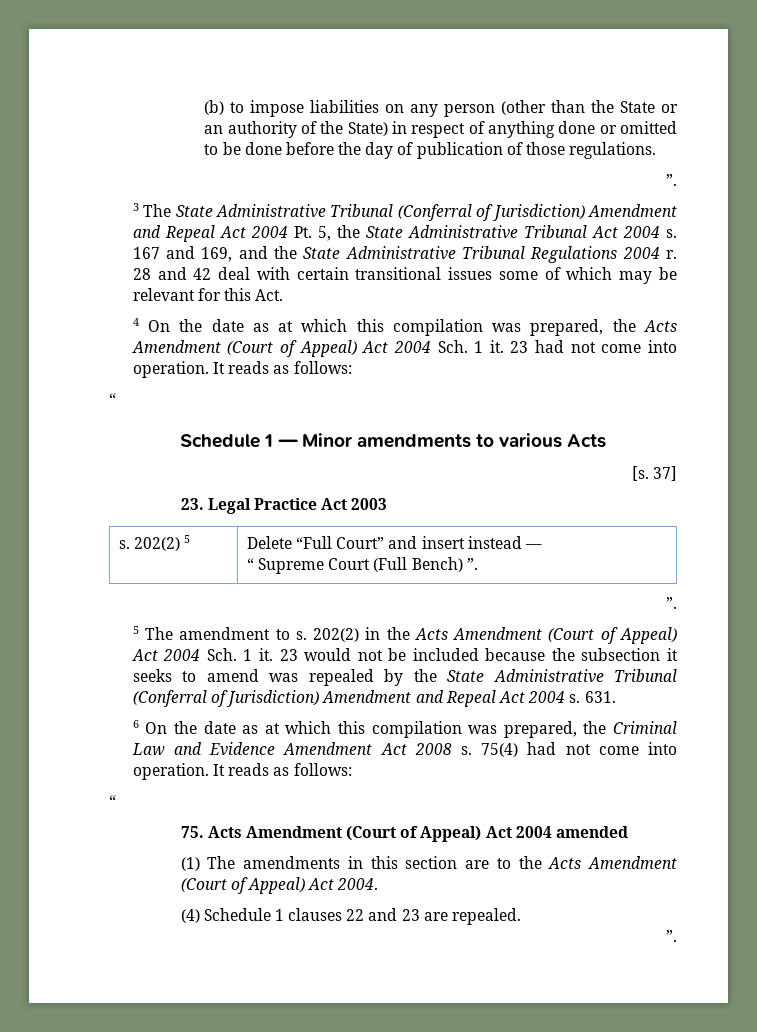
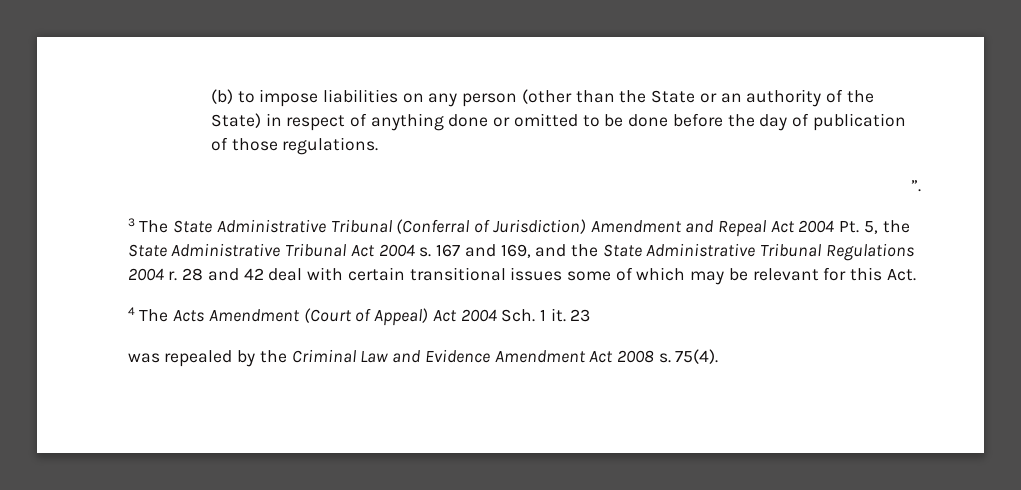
[148,319,636,336] On the date as at which this compilation was prepared, the -> [139,309,169,322] The
[535,340,678,353] [132,361,352,378] [109,393,116,405] [179,433,607,448] [631,466,677,481] [180,498,388,514] [118,535,191,551] [246,536,542,549] [246,557,478,574] [666,597,677,609] [132,626,678,644] [131,648,678,661] [132,669,678,686] [132,690,616,707] [132,720,577,738] had not come into operation. It reads as follows: // “ // Schedule 1 — Minor amendments to various Acts // [s. 37] // 23. Legal Practice Act 2003 // s. 202(2) 5 | Delete “Full Court” and insert instead — // “ Supreme Court (Full Bench) ”. // ”. // 5 The amendment to s. 202(2) in the Acts Amendment (Court of Appeal) Act 2004 Sch. 1 it. 23 would not be included because the subsection it seeks to amend was repealed by the State Administrative Tribunal (Conferral of Jurisdiction) Amendment and Repeal Act 2004 s. 631. // 6 On the date as at which this compilation was prepared, -> [127,350,256,367] // was repealed by
[481,742,678,757] [132,763,352,780] [109,795,116,807] [180,826,628,842] [180,856,677,871] [180,877,379,894] [180,908,521,925] [666,930,677,942] 75(4) had not come into operation. It reads as follows: // “ // 75. Acts Amendment (Court of Appeal) Act 2004 amended // (1) The amendments in this section are to the Acts Amendment (Court of Appeal) Act 2004. // (4) Schedule 1 clauses 22 and 23 are repealed. // ”. -> [675,349,719,364] 75(4).

